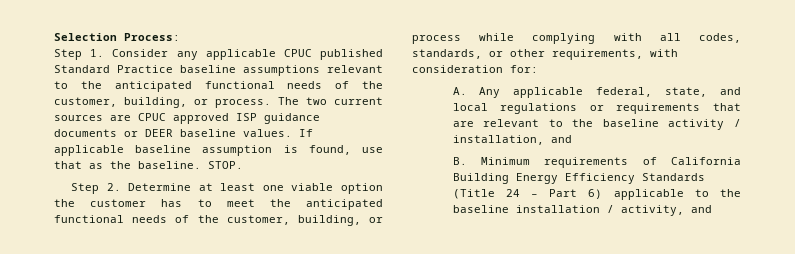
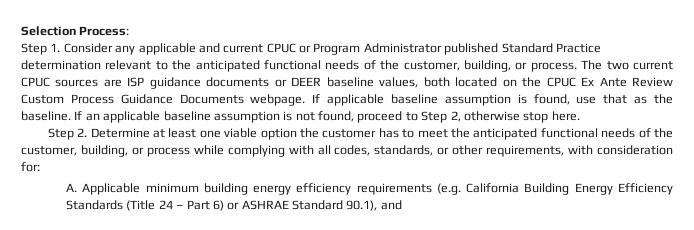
[283,49,312,57] CPUC -> [198,43,442,55] and current CPUC or Program Administrator
[180,65,320,76] baseline assumptions -> [21,60,101,70] determination
(383, 101) none -> [21,77,50,87] CPUC
[138,113,229,124] CPUC approved -> (122, 83) none
[243,129,292,137] values. -> [379,77,674,88] [21,94,306,106] values, both located on the CPUC Ex Ante Review Custom Process Guidance Documents webpage.
[208,161,243,169] STOP. -> [74,111,580,123] If an applicable baseline assumption is not found, proceed to Step 2, otherwise stop here.
[479,87,741,98] [452,103,741,114] [452,119,741,130] [452,135,572,145] [452,157,657,168] Any applicable federal, state, and local regulations or requirements that are relevant to the baseline activity / installation, and // B. Minimum requirements of -> [82,183,461,195] Applicable minimum building energy efficiency requirements (e.g.
[613,189,741,200] [452,205,684,216] applicable to the baseline installation / activity, -> [227,200,378,211] or ASHRAE Standard 90.1),

